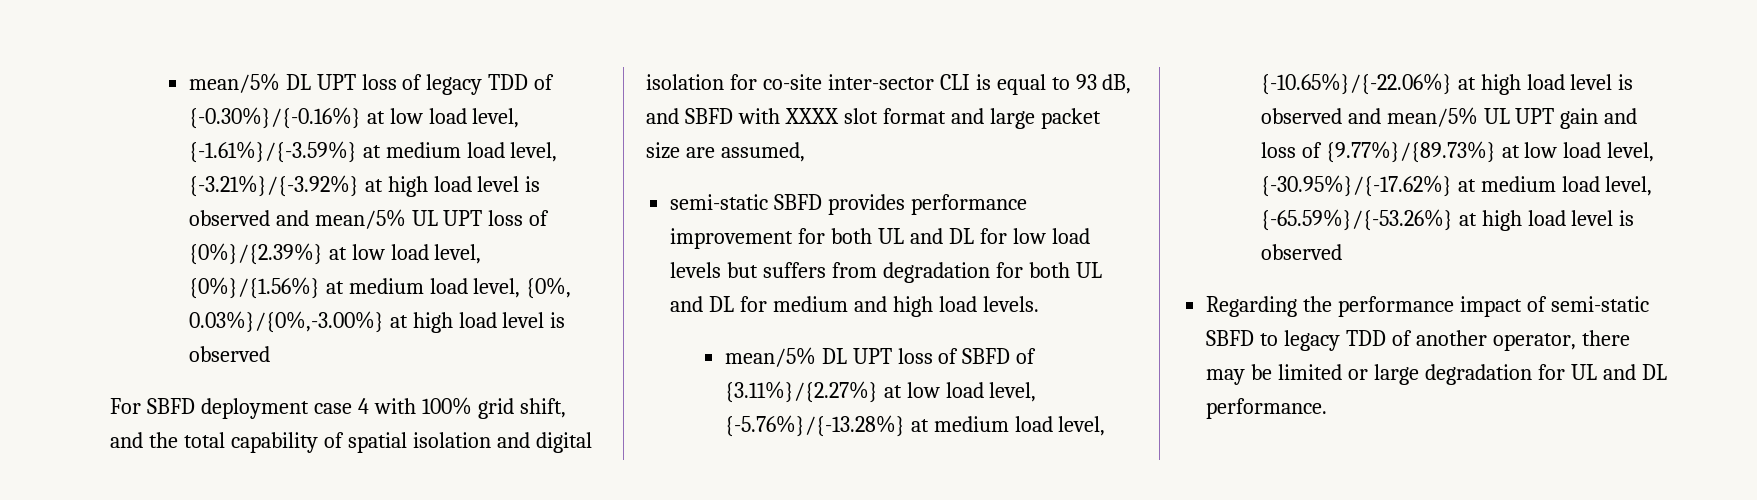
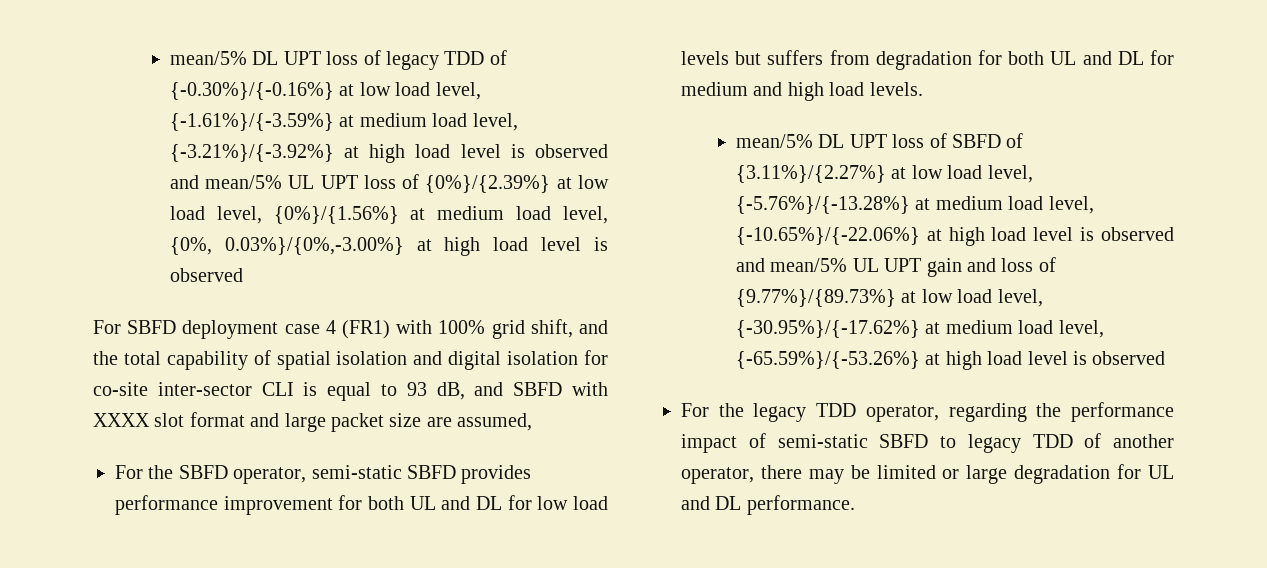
(369, 406) none -> [342,320,390,339] (FR1)
(805, 152) none -> [115,465,307,484] For the SBFD operator,
[1206,296,1298,317] Regarding -> [681,403,1027,422] For the legacy TDD operator, regarding

